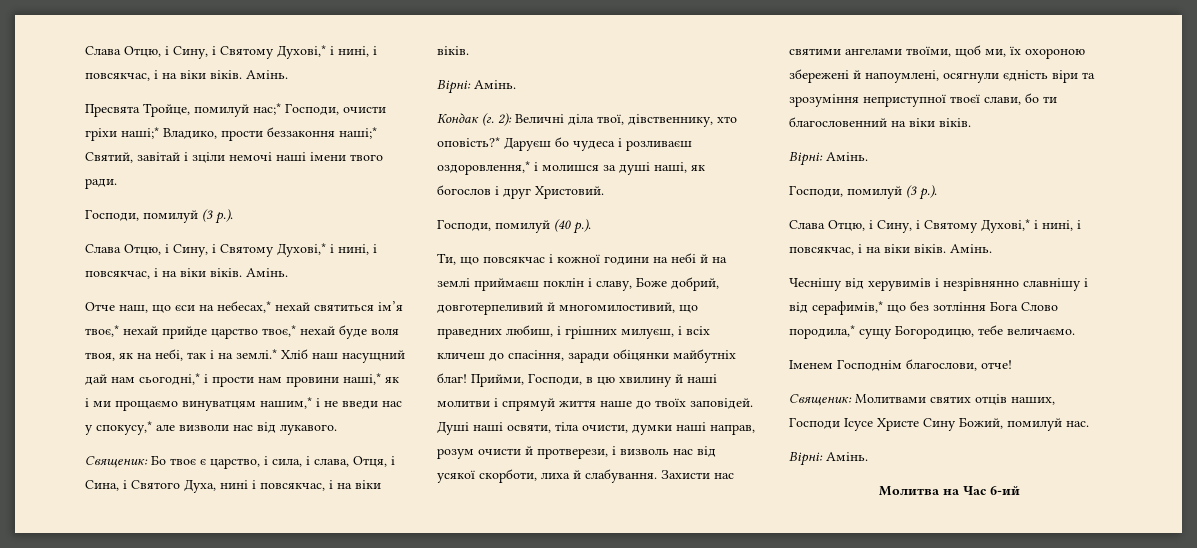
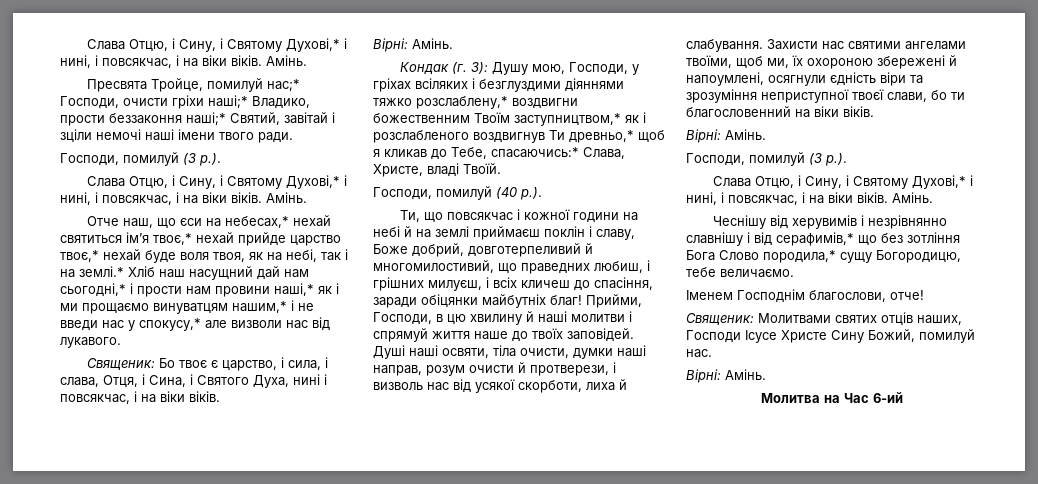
[498,113,737,127] [437,137,692,151] [437,161,705,175] [437,185,604,199] 2): Величні діла твої, дівственнику, хто оповість?* Даруєш бо чудеса і розливаєш оздоровлення,* і молишся за душі наші, як богослов і друг Христовий. -> [471,62,640,75] [373,78,624,92] [373,96,578,109] [373,112,646,126] [373,130,665,143] [373,147,625,160] [373,163,501,177] 3): Душу мою, Господи, у гріхах всіляких і безглуздими діяннями тяжко розслаблену,* воздвигни божественним Твоїм заступництвом,* як і розслабленого воздвигнув Ти древньо,* щоб я кликав до Тебе, спасаючись:* Слава, Христе, владі Твоїй.

